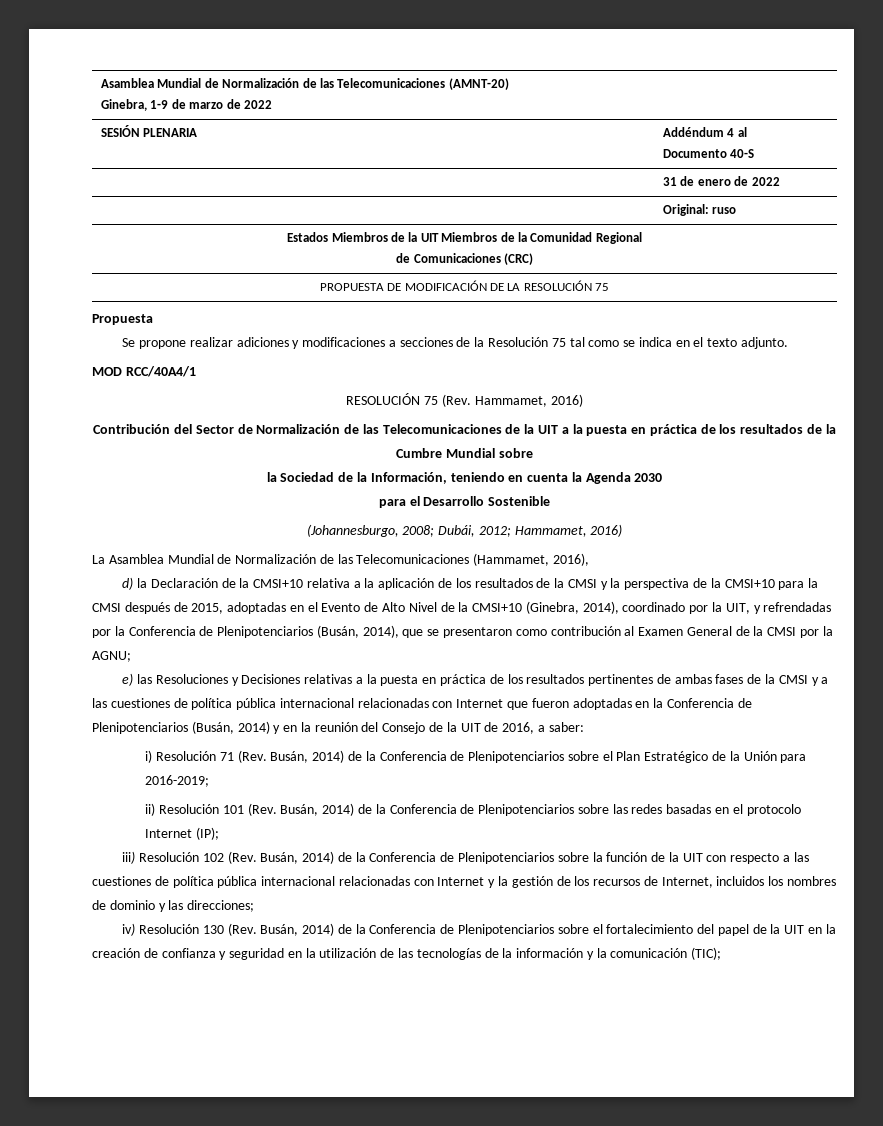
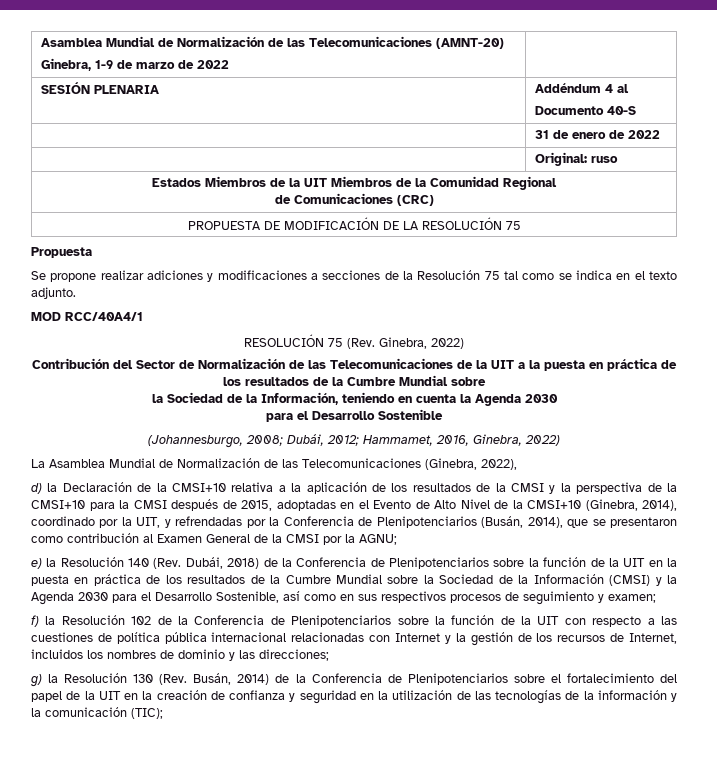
[474,394,583,407] Hammamet, 2016) -> [379,337,464,349] Ginebra, 2022)
[590,524,623,537] 2016) -> [436,434,560,446] 2016, Ginebra, 2022)
[473,553,590,566] (Hammamet, 2016), -> [425,458,517,470] (Ginebra, 2022),
[136,674,829,686] [92,698,752,710] [92,721,584,734] [145,750,807,763] [145,775,210,787] [145,803,801,816] [145,827,220,840] [122,851,335,864] las Resoluciones y Decisiones relativas a la puesta en práctica de los resultados pertinentes de ambas fases de la CMSI y a las cuestiones de política pública internacional relacionadas con Internet que fueron adoptadas en la Conferencia de Plenipotenciarios (Busán, 2014) y en la reunión del Consejo de la UIT de 2016, a saber: // i) Resolución 71 (Rev. Busán, 2014) de la Conferencia de Plenipotenciarios sobre el Plan Estratégico de la Unión para 2016-2019; // ii) Resolución 101 (Rev. Busán, 2014) de la Conferencia de Plenipotenciarios sobre las redes basadas en el protocolo Internet (IP); // iii) Resolución 102 (Rev. Busán, 2014) -> [46,557,677,569] [31,574,678,586] [31,591,656,605] [31,615,152,627] la Resolución 140 (Rev. Dubái, 2018) de la Conferencia de Plenipotenciarios sobre la función de la UIT en la puesta en práctica de los resultados de la Cumbre Mundial sobre la Sociedad de la Información (CMSI) y la Agenda 2030 para el Desarrollo Sostenible, así como en sus respectivos procesos de seguimiento y examen; // f) la Resolución 102
[122,923,136,936] iv) -> [30,674,59,687] g) la

